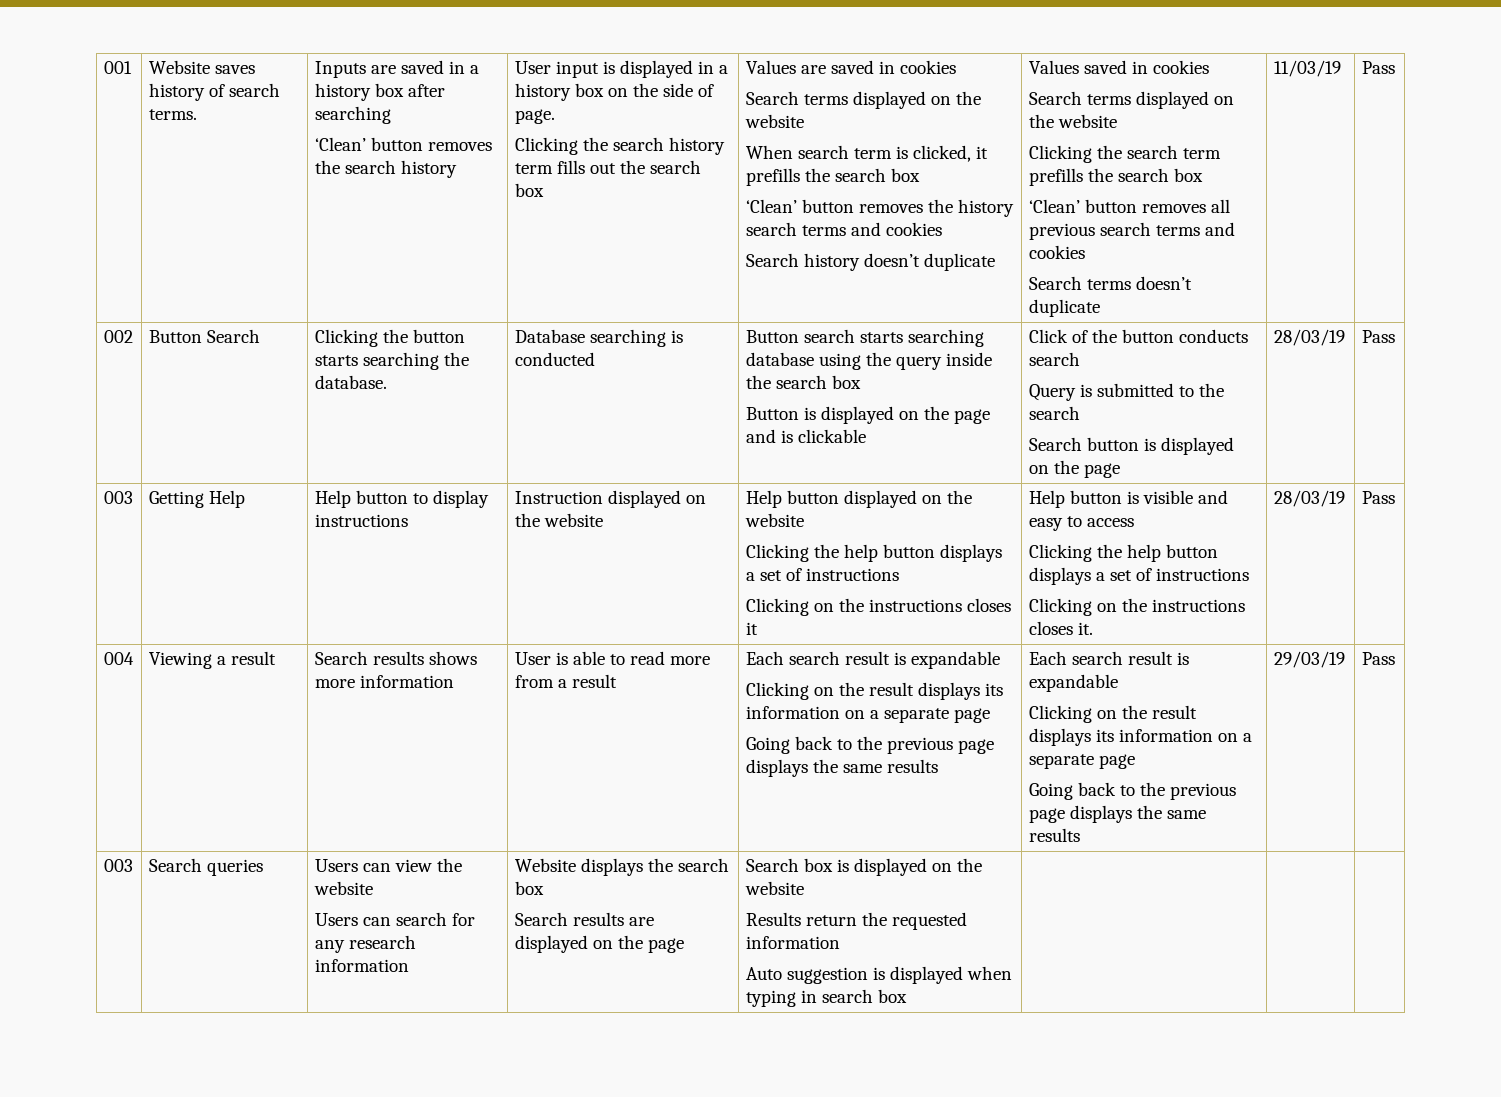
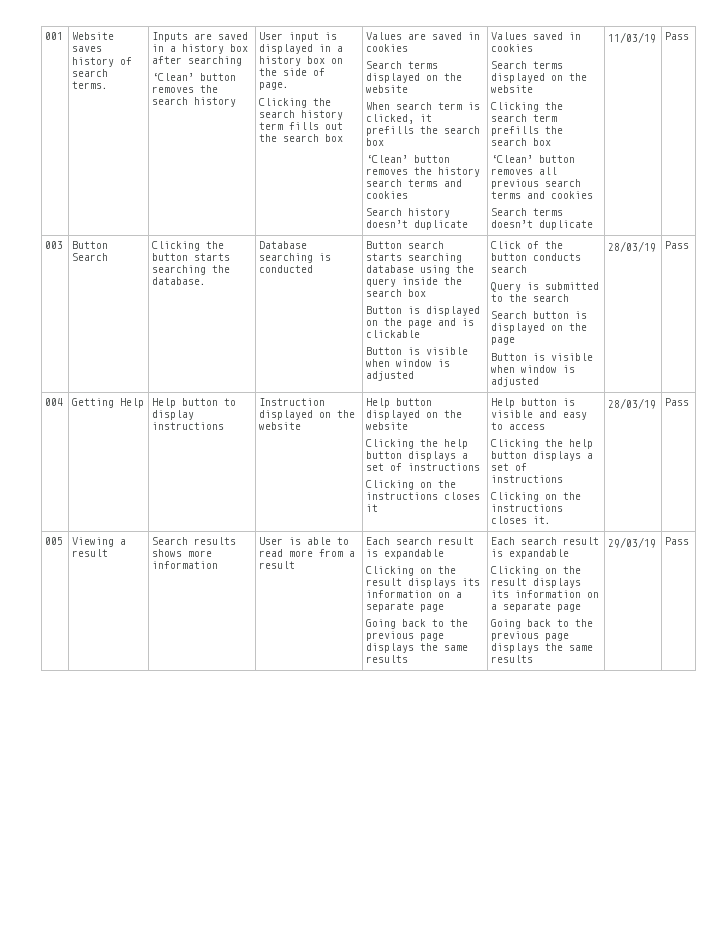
[103,330,133,343] 002 -> [45,241,64,249] 003
(867, 436) none -> [366,347,469,355] [366,359,451,367] [366,371,415,381] // Button is visible when window is adjusted
[1273,329,1345,346] [1361,330,1395,343] [103,491,133,504] | 28/03/19 | Pass // 003 -> [491,353,594,361] [491,365,576,373] [491,377,540,387] [608,241,657,252] [665,241,690,249] [45,398,64,406] // Button is visible when window is adjusted | 28/03/19 | Pass // 004
[103,652,134,665] 004 -> [45,537,64,545] 005
[103,859,133,872] [148,858,263,876] [314,858,463,872] [313,881,373,895] [314,912,476,926] [314,935,416,953] [314,959,409,972] [514,858,730,876] [514,881,544,895] [514,912,655,926] [514,935,685,953] [745,858,983,876] [744,881,804,895] [745,912,968,930] [745,936,840,949] [745,966,1013,984] [745,989,908,1007] // 003 | Search queries | Users can view the website // Users can search for any research information | Website displays the search box // Search results are displayed on the page | Search box is displayed on the website // Results return the requested information // Auto suggestion is displayed when typing in search box | | | -> (690, 541) none

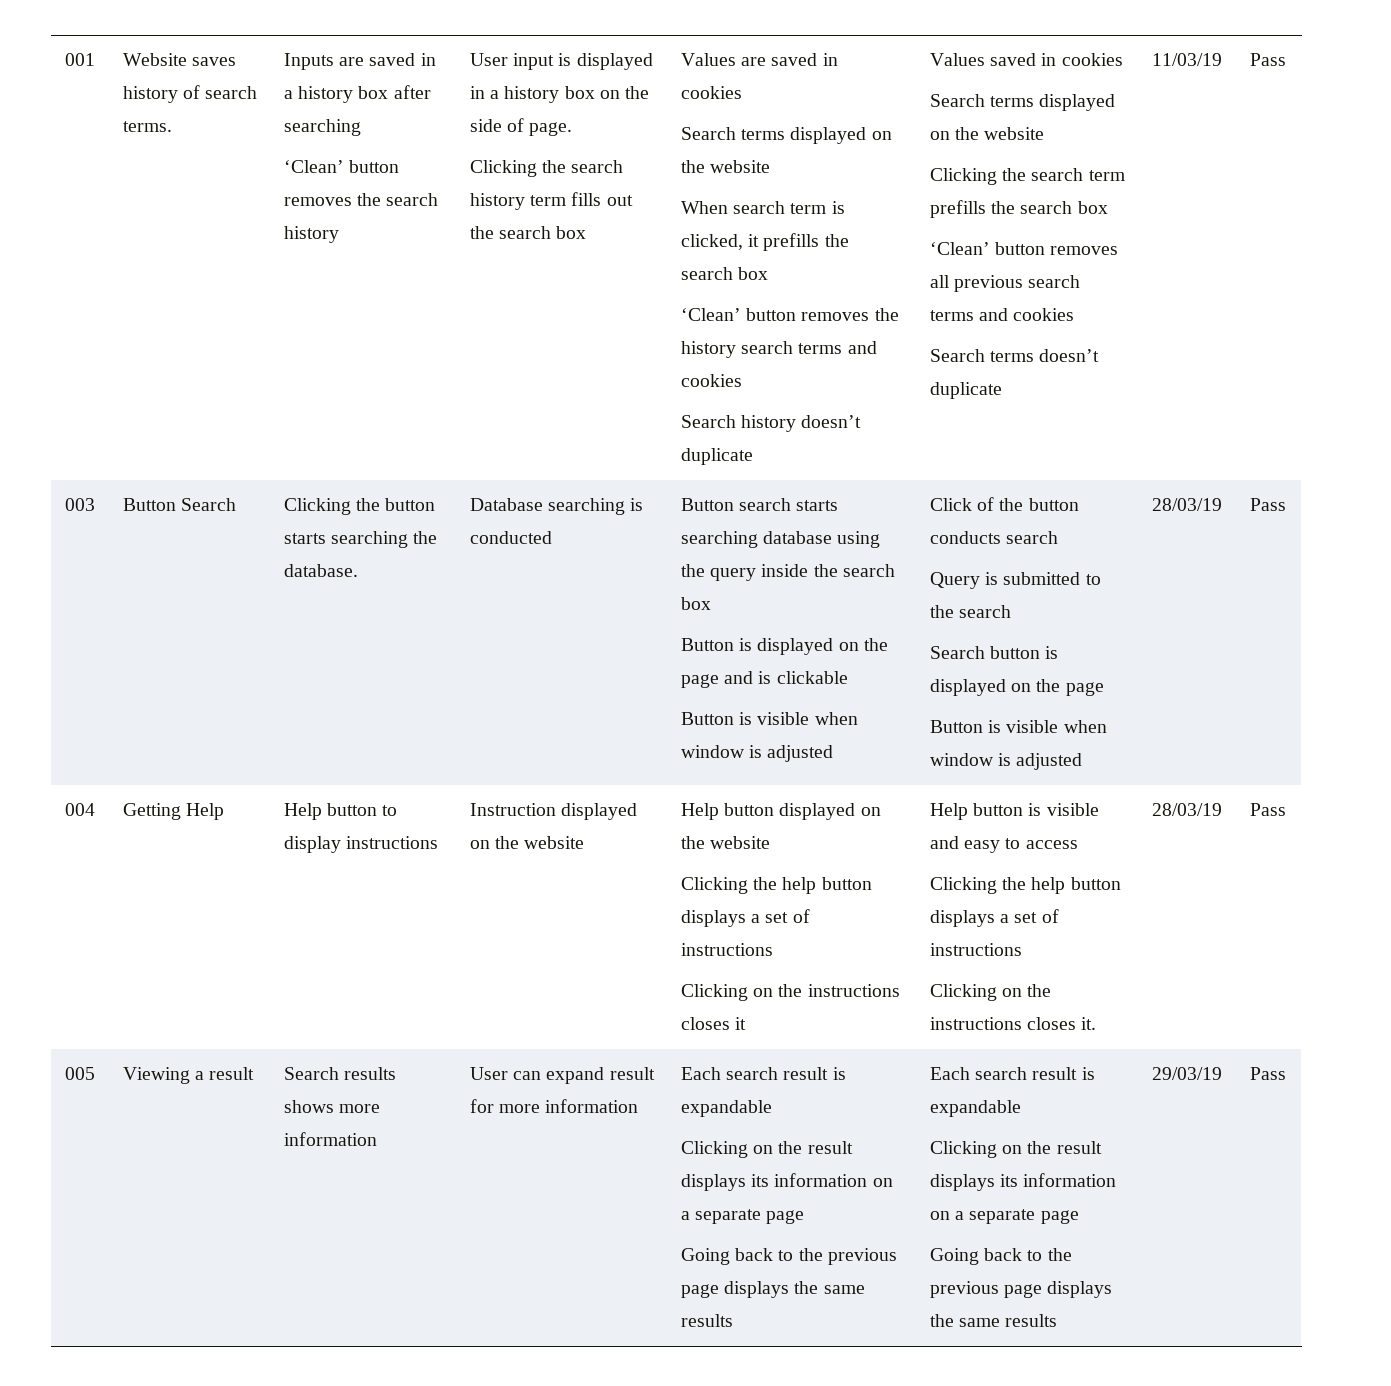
[289,537,350,545] [259,549,356,557] [259,561,296,569] is able to read more from a result -> [512,1067,655,1084] [469,1099,639,1113] can expand result for more information

